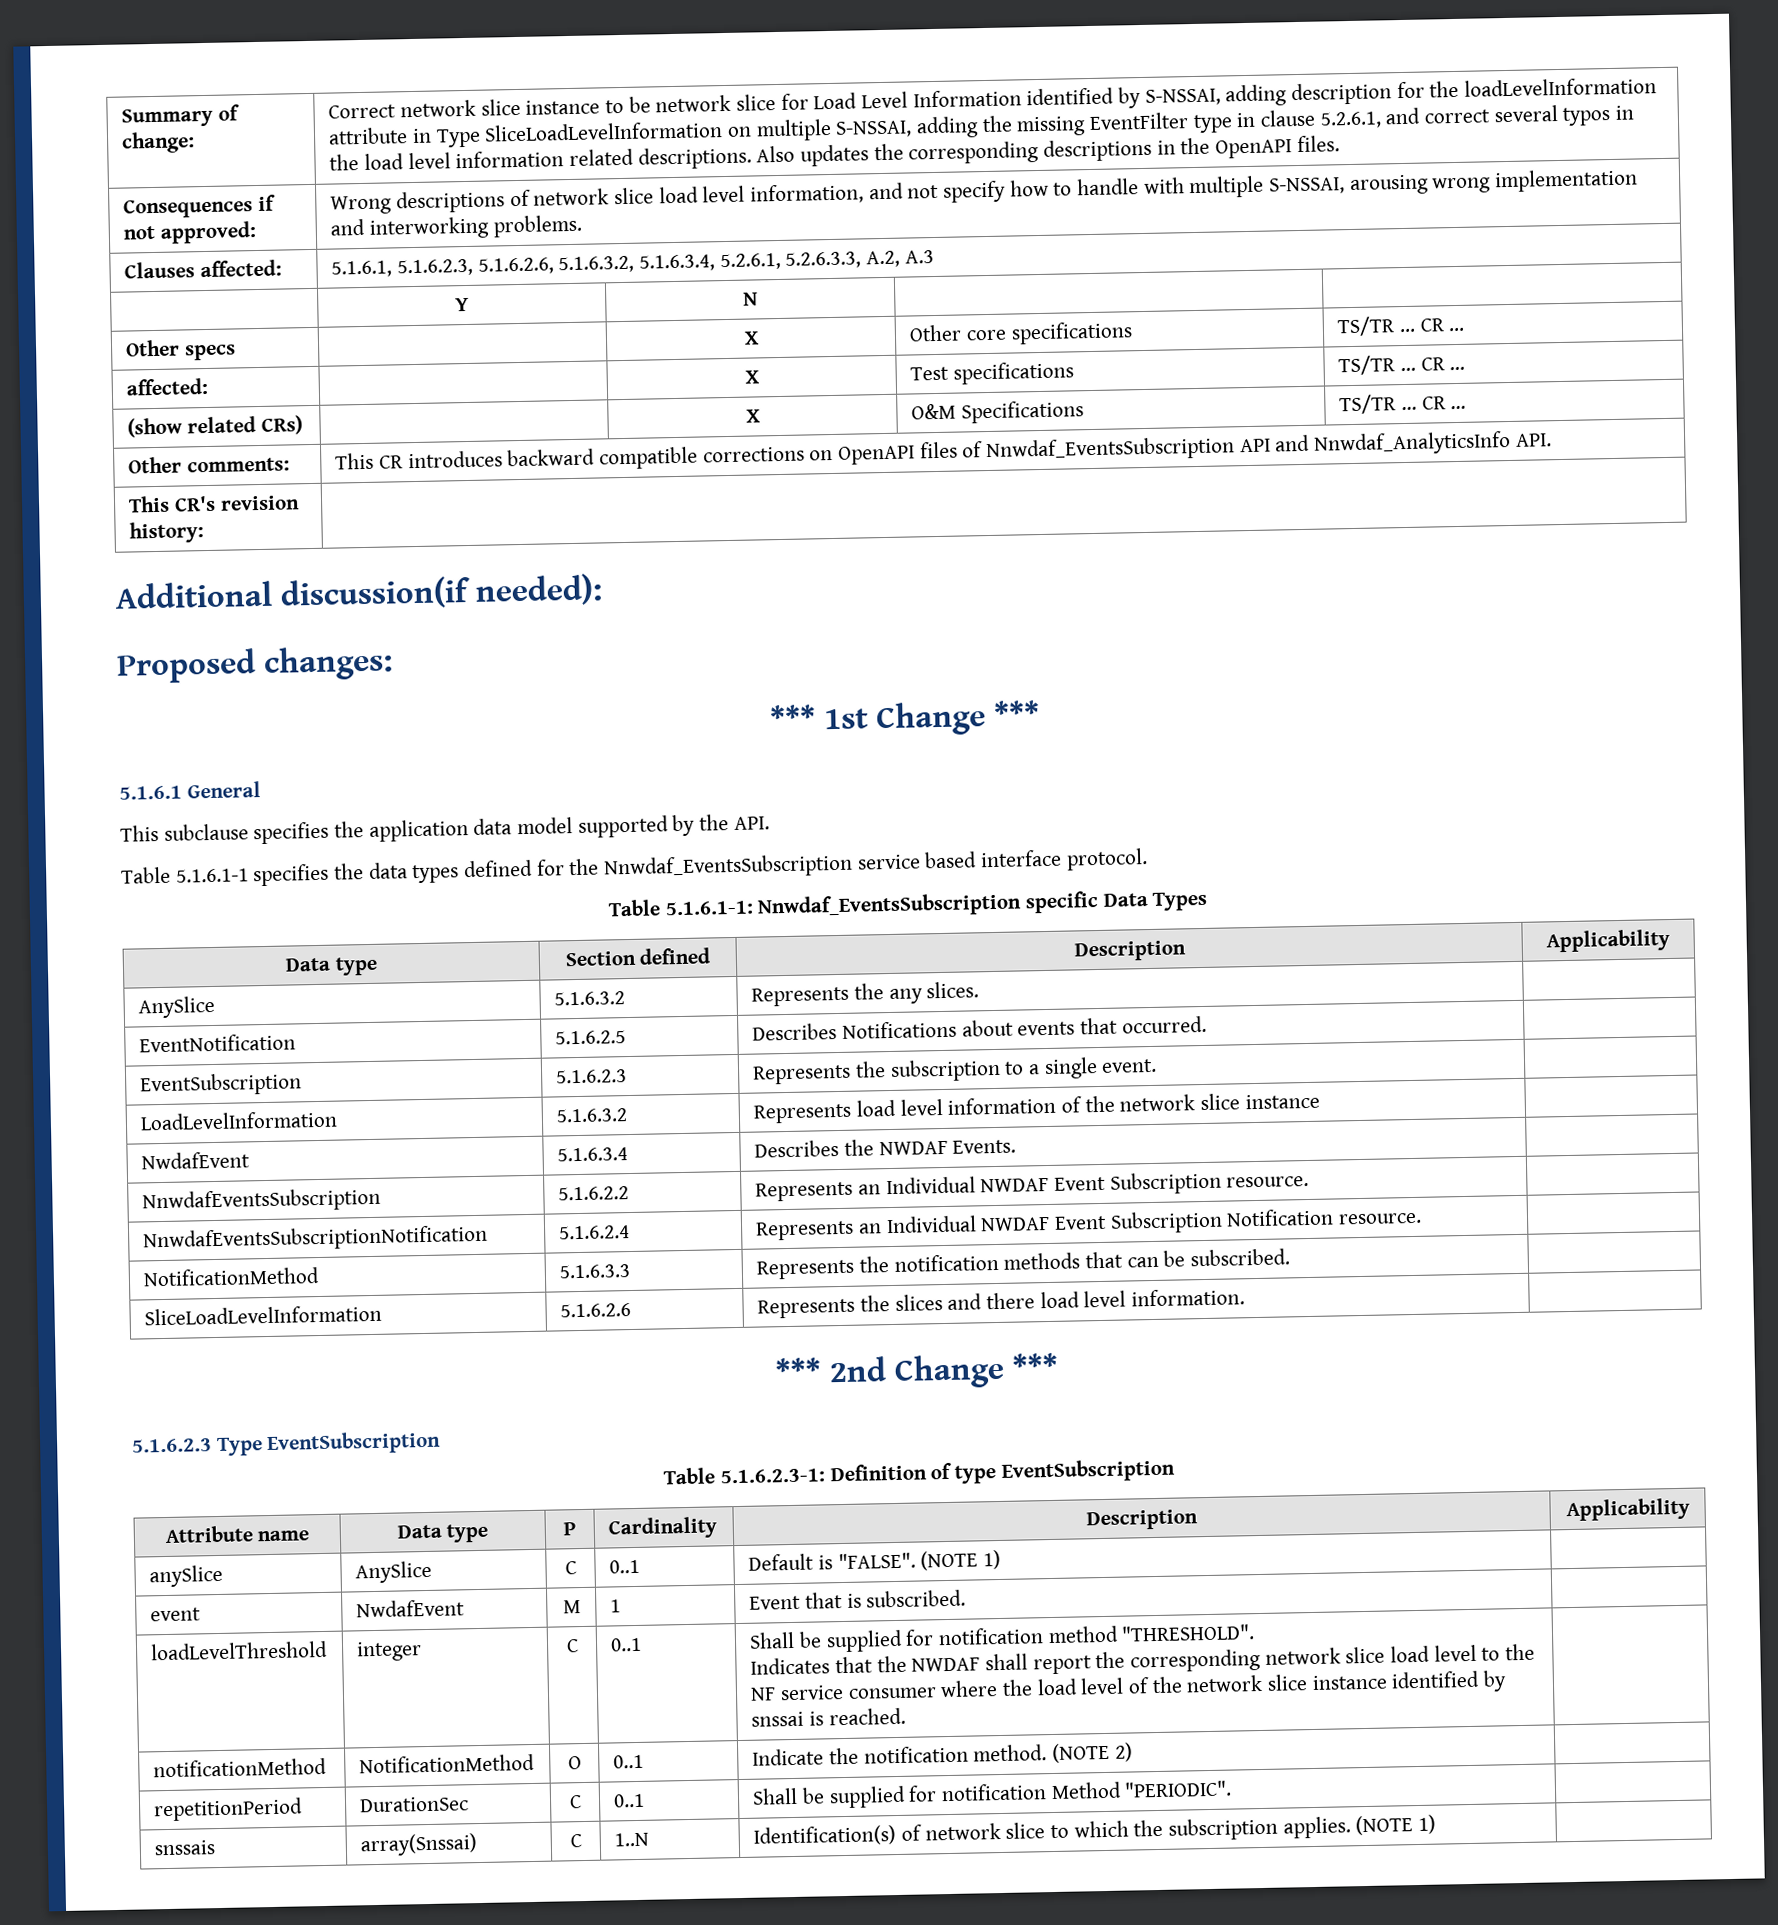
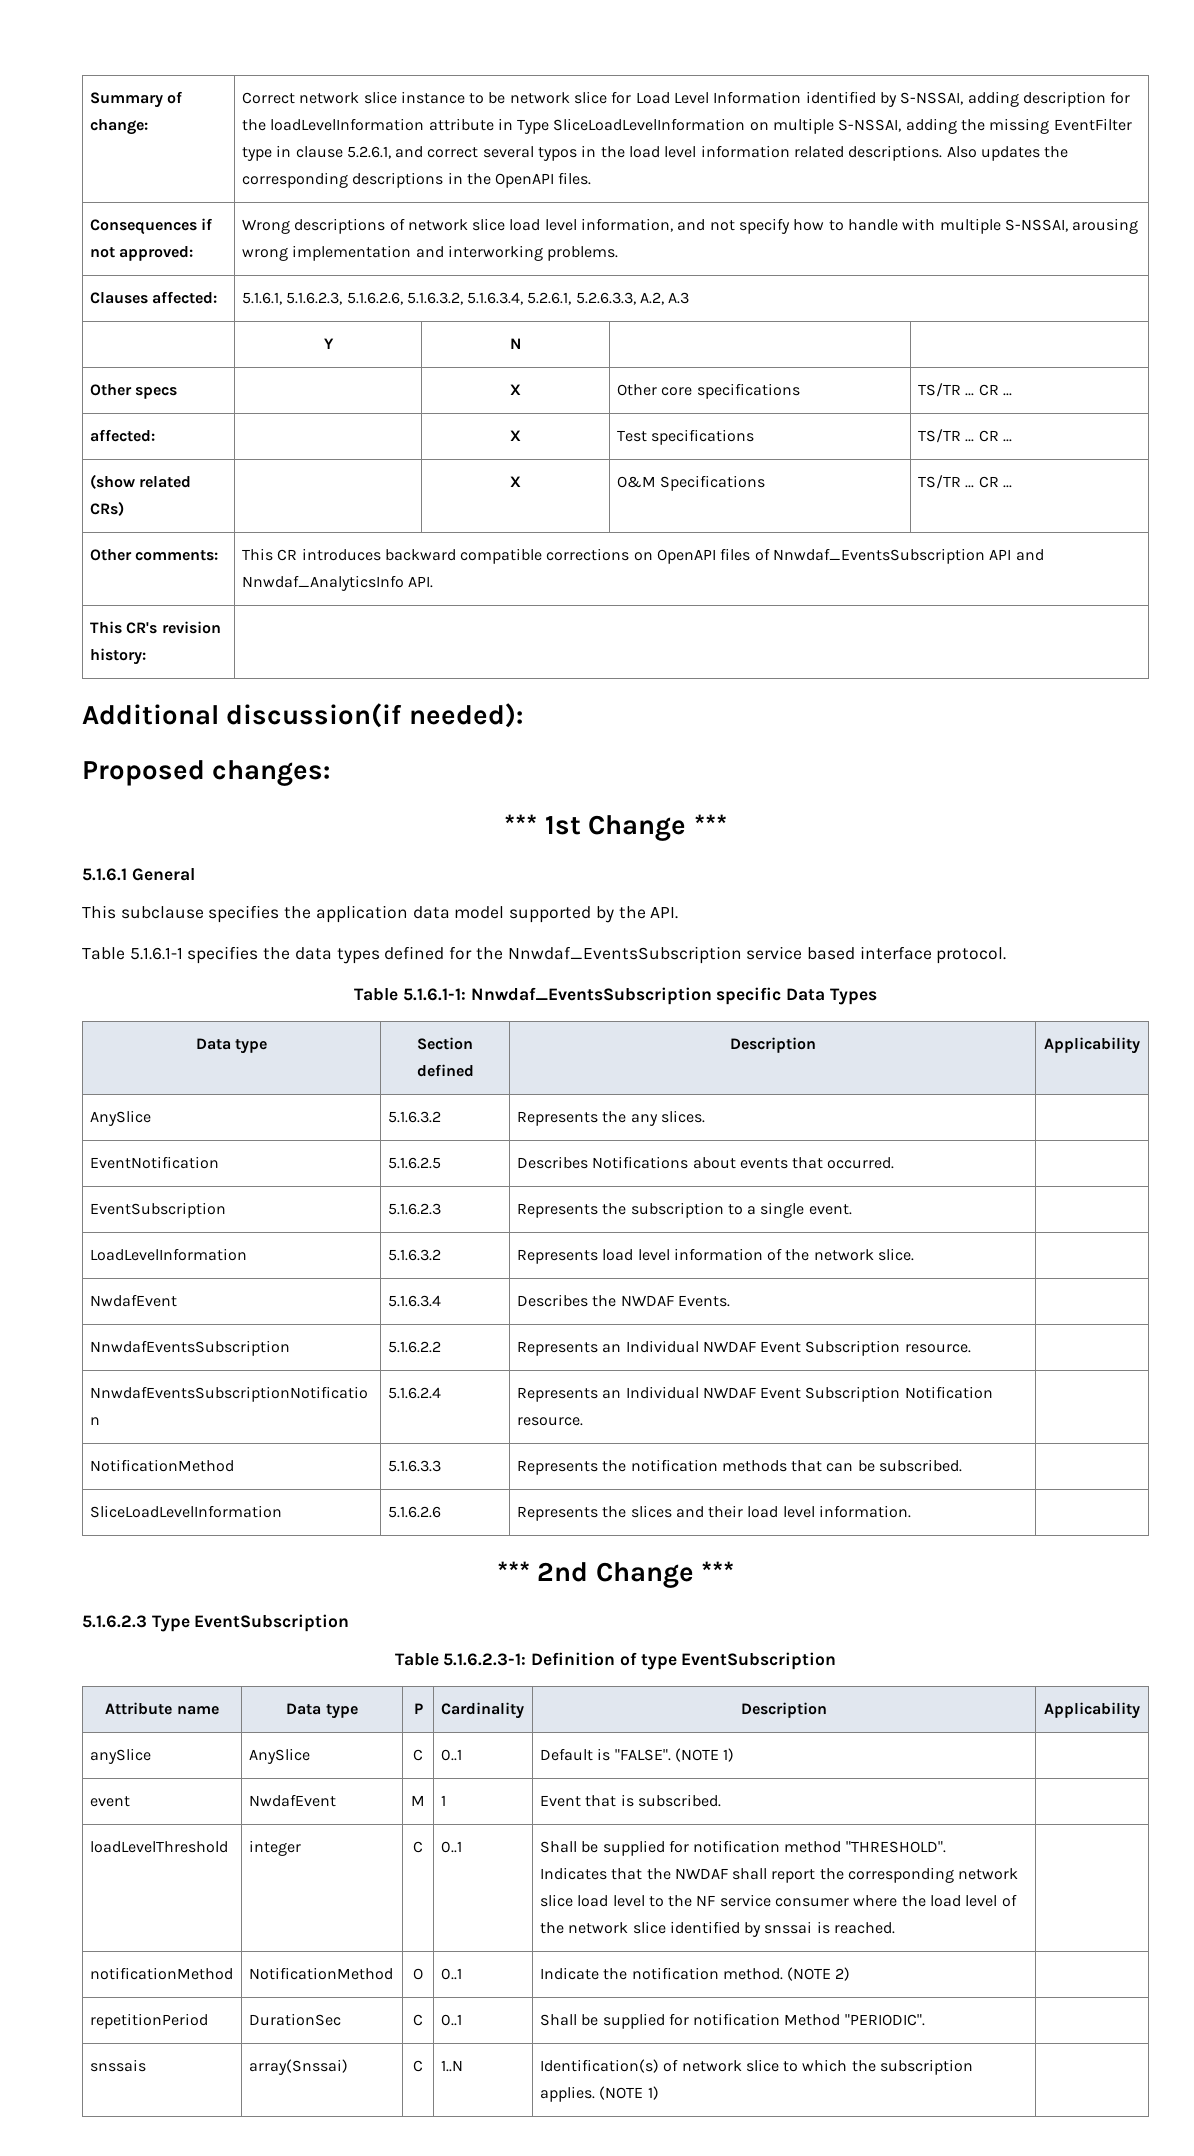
[1199,1093,1320,1111] slice instance -> [878,1248,915,1261] slice.
[985,1292,1035,1310] there -> [708,1505,744,1518] their
[1311,1674,1388,1691] instance -> (666, 1927) none

